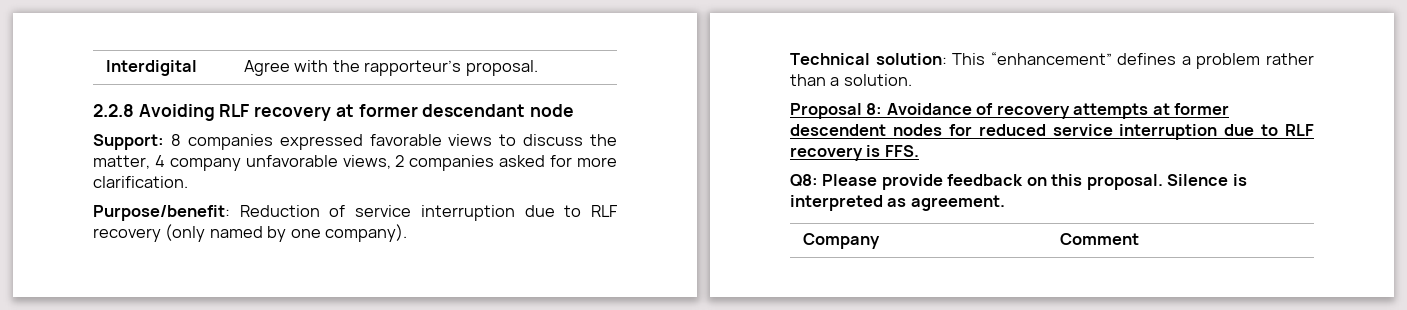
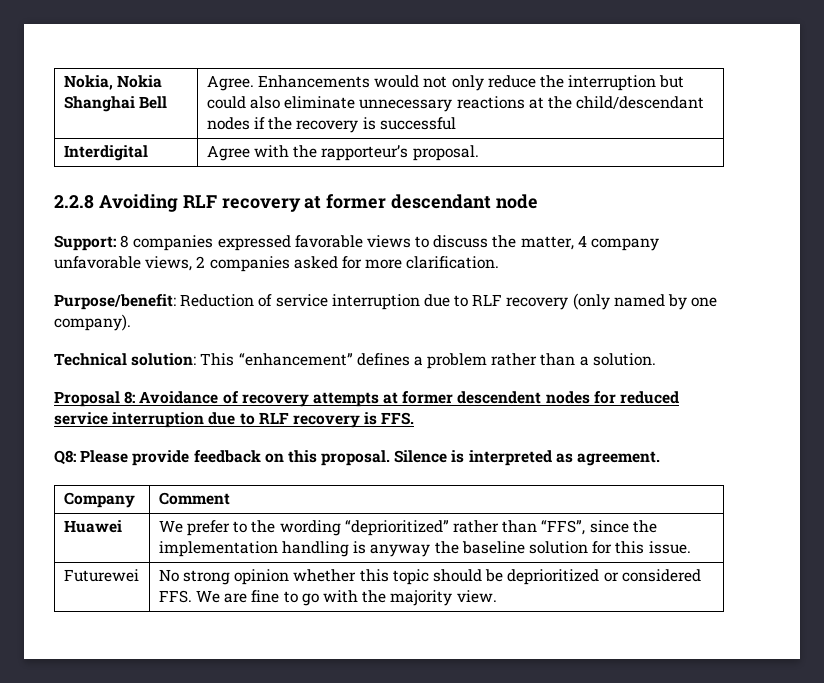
(105, 68) none -> [63,75,163,90] [63,96,168,112] [206,75,685,91] [206,96,705,112] [206,117,456,133] Nokia, Nokia Shanghai Bell | Agree. Enhancements would not only reduce the interruption but could also eliminate unnecessary reactions at the child/descendant nodes if the recovery is successful //
(1139, 239) none -> [63,520,122,533] [158,520,657,536] [158,541,691,557] [63,569,139,582] [158,569,701,585] [158,590,497,606] // Huawei | We prefer to the wording “deprioritized” rather than “FFS”, since the implementation handling is anyway the baseline solution for this issue. // Futurewei | No strong opinion whether this topic should be deprioritized or considered FFS. We are fine to go with the majority view.

